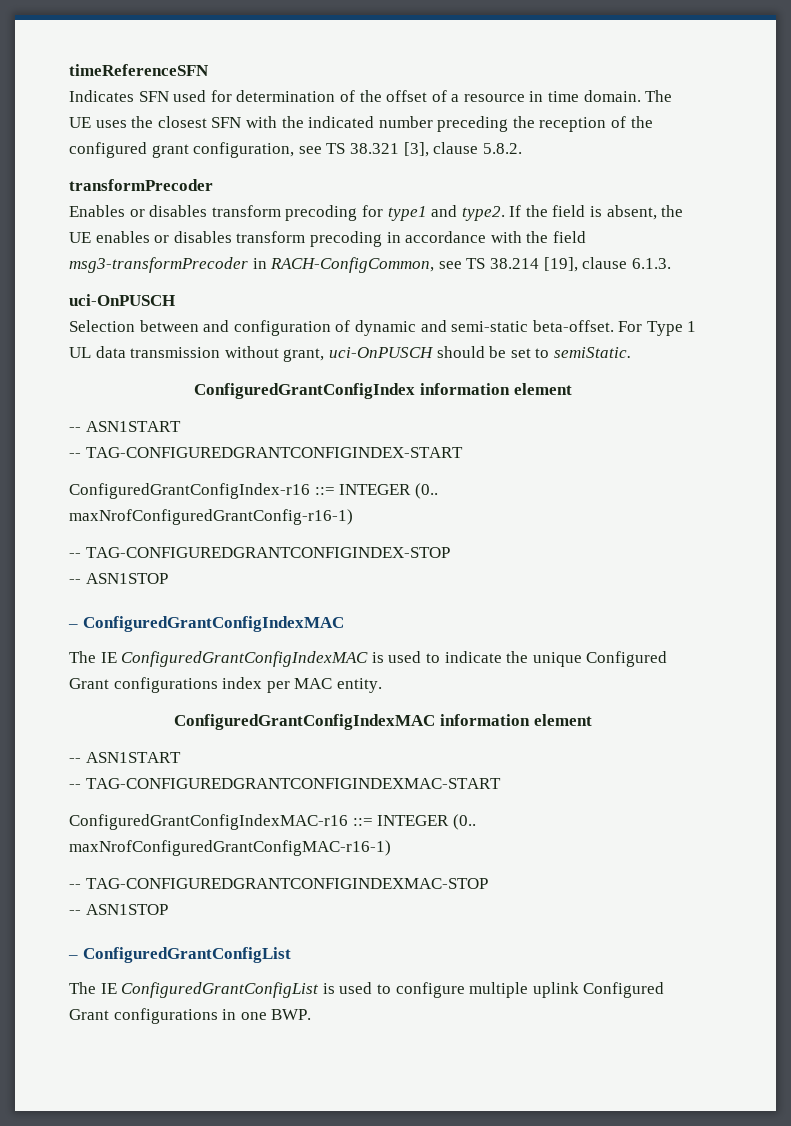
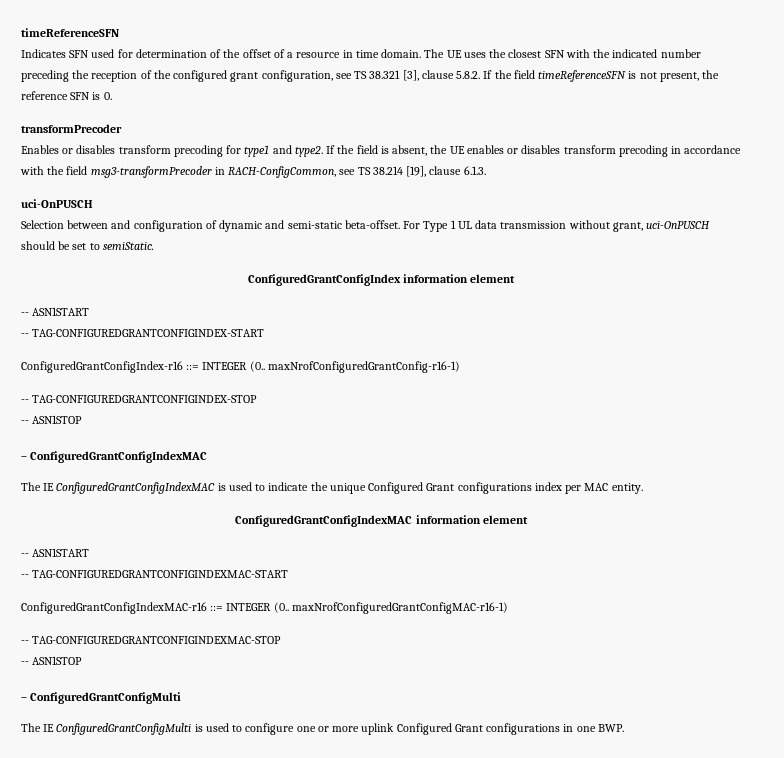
(522, 148) none -> [483,70,720,82] [21,91,112,100] If the field timeReferenceSFN is not present, the reference SFN is 0.
[82,947,291,963] [69,982,320,998] ConfiguredGrantConfigList // The IE ConfiguredGrantConfigList -> [30,692,182,704] [21,723,192,735] ConfiguredGrantConfigMulti // The IE ConfiguredGrantConfigMulti
[469,982,529,998] multiple -> [296,726,360,732] one or more

